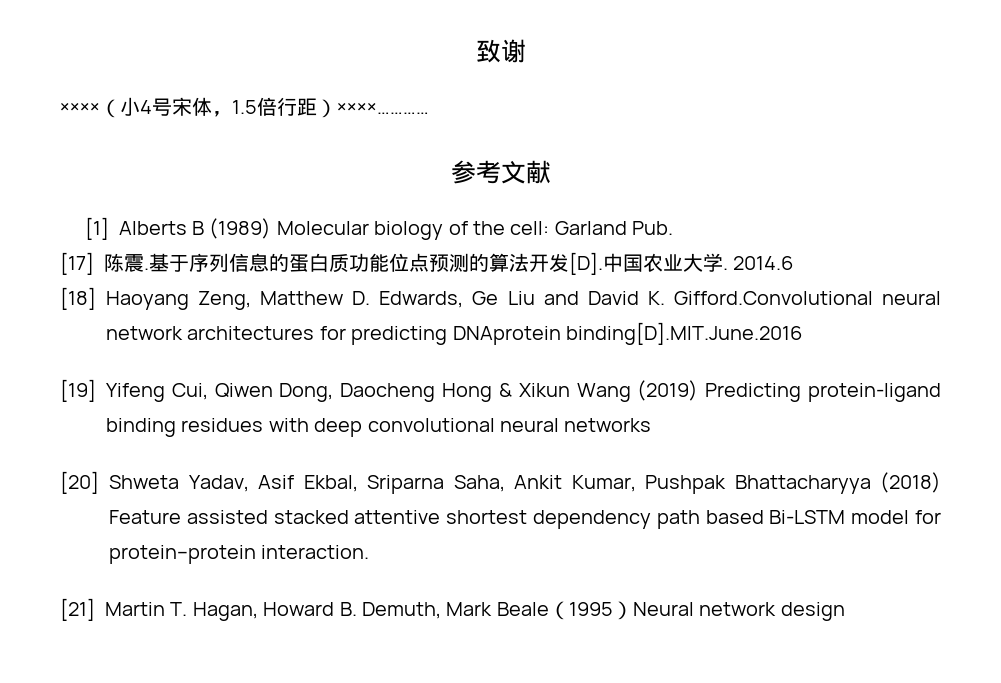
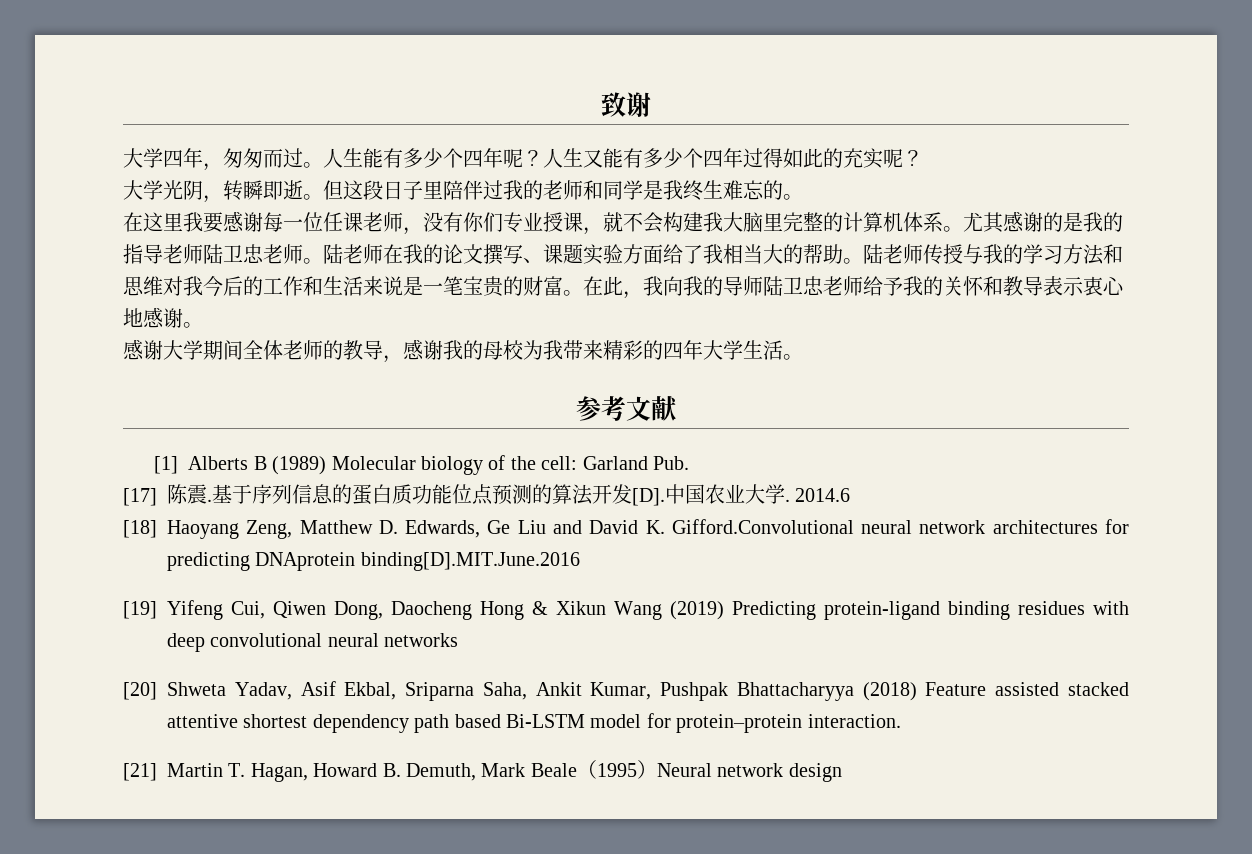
[60,97,429,118] ××××（小4号宋体，1.5倍行距）××××………… -> [123,148,923,171] [123,180,803,203] [123,211,1123,235] [123,244,1123,265] [123,276,1125,299] [123,307,203,328] [123,339,803,363] 大学四年，匆匆而过。人生能有多少个四年呢？人生又能有多少个四年过得如此的充实呢？ // 大学光阴，转瞬即逝。但这段日子里陪伴过我的老师和同学是我终生难忘的。 // 在这里我要感谢每一位任课老师，没有你们专业授课，就不会构建我大脑里完整的计算机体系。尤其感谢的是我的指导老师陆卫忠老师。陆老师在我的论文撰写、课题实验方面给了我相当大的帮助。陆老师传授与我的学习方法和思维对我今后的工作和生活来说是一笔宝贵的财富。在此，我向我的导师陆卫忠老师给予我的关怀和教导表示衷心地感谢。 // 感谢大学期间全体老师的教导，感谢我的母校为我带来精彩的四年大学生活。

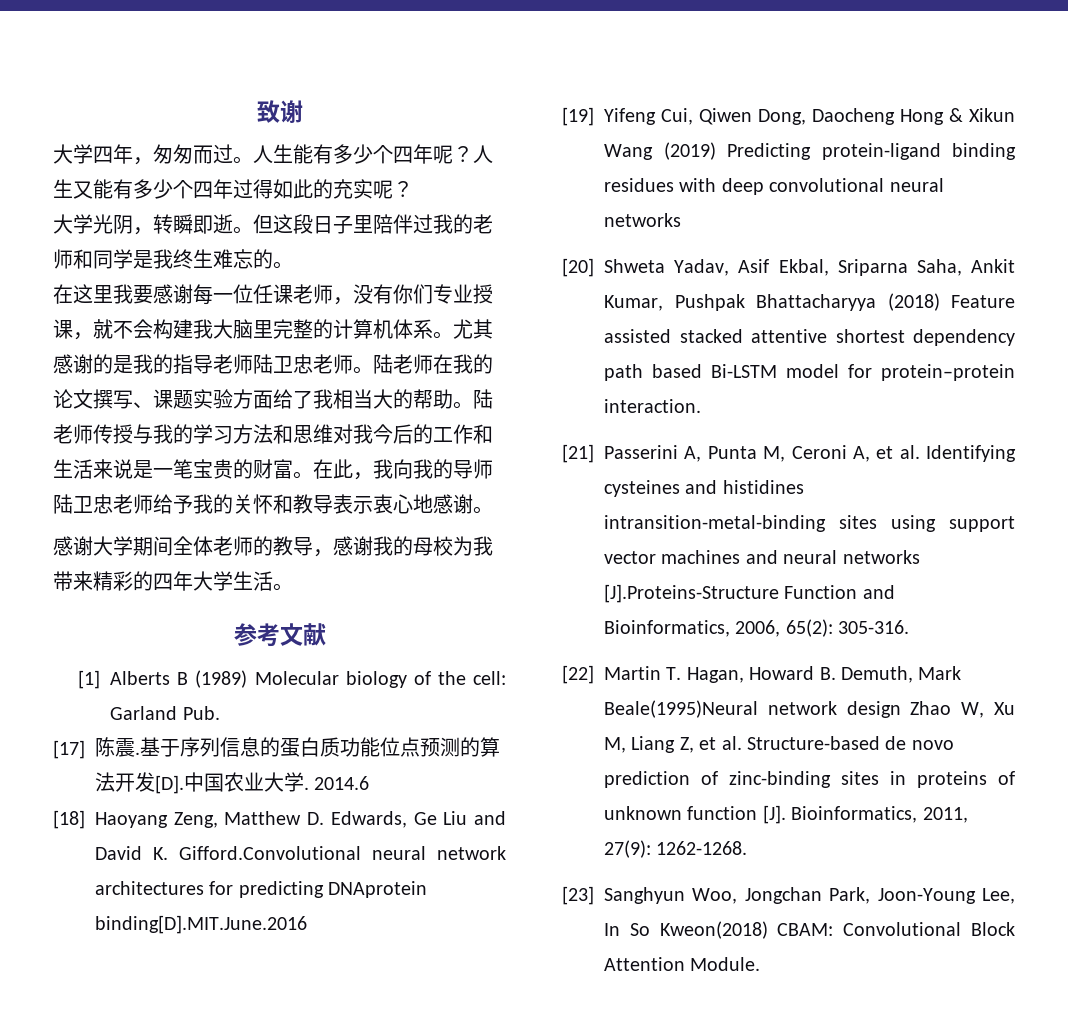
(157, 772) none -> [604,445,1016,462] [604,480,804,497] [604,515,1015,532] [604,550,920,564] [604,584,895,603] [604,619,910,637] [562,665,594,684] Passerini A, Punta M, Ceroni A, et al. Identifying cysteines and histidines intransition-metal-binding sites using support vector machines and neural networks [J].Proteins-Structure Function and Bioinformatics, 2006, 65(2): 305-316. // [22]
[530,760,842,782] Beale（1995）Neural network design -> [604,700,1015,718] [604,736,954,753] [604,771,1015,788] [604,805,968,824] [604,840,748,858] [562,886,1015,905] [604,921,1015,939] [604,957,761,971] Beale(1995)Neural network design Zhao W, Xu M, Liang Z, et al. Structure-based de novo prediction of zinc-binding sites in proteins of unknown function [J]. Bioinformatics, 2011, 27(9): 1262-1268. // [23] Sanghyun Woo, Jongchan Park, Joon-Young Lee, In So Kweon(2018) CBAM: Convolutional Block Attention Module.

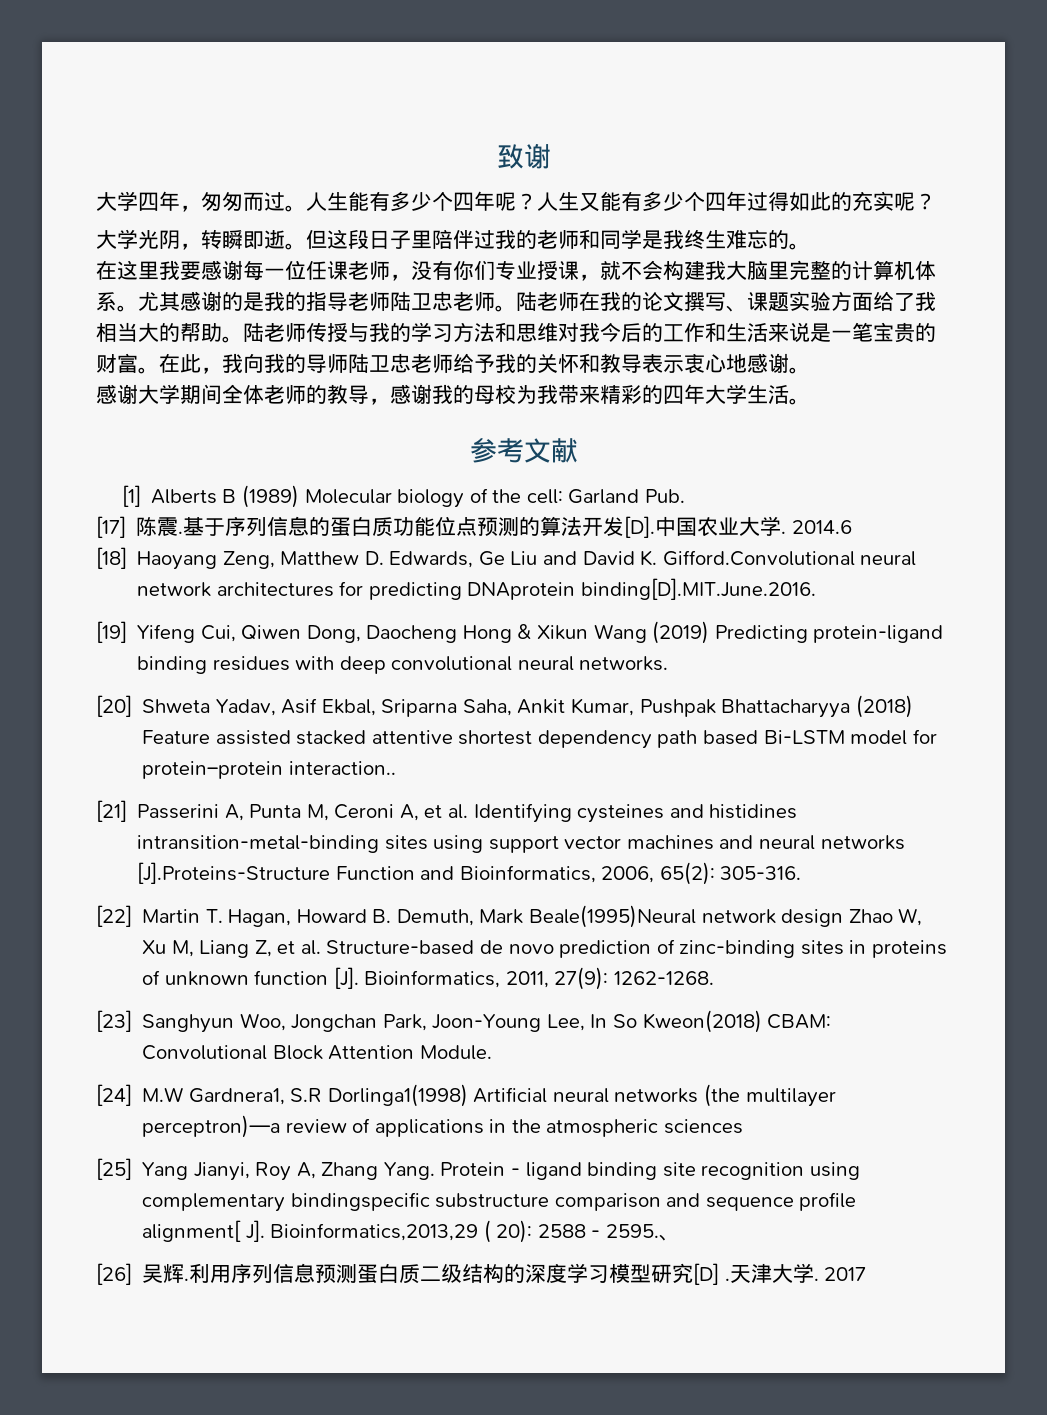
[95,915,307,934] binding[D].MIT.June.2016 -> [580,578,816,600] binding[D].MIT.June.2016.
[604,213,681,227] networks -> [579,656,669,671] networks.
[604,399,701,413] interaction. -> [288,761,396,775] interaction..
(761, 964) none -> [96,1084,836,1107] [142,1115,743,1138] [96,1158,860,1181] [142,1192,857,1212] [142,1220,680,1243] [96,1263,867,1285] // [24] M.W Gardnera1, S.R Dorlinga1(1998) Artificial neural networks (the multilayer perceptron)—a review of applications in the atmospheric sciences // [25] Yang Jianyi, Roy A, Zhang Yang. Protein - ligand binding site recognition using complementary bindingspecific substructure comparison and sequence profile alignment[ J]. Bioinformatics,2013,29 ( 20): 2588 - 2595.、 // [26]吴辉.利用序列信息预测蛋白质二级结构的深度学习模型研究[D] .天津大学. 2017

